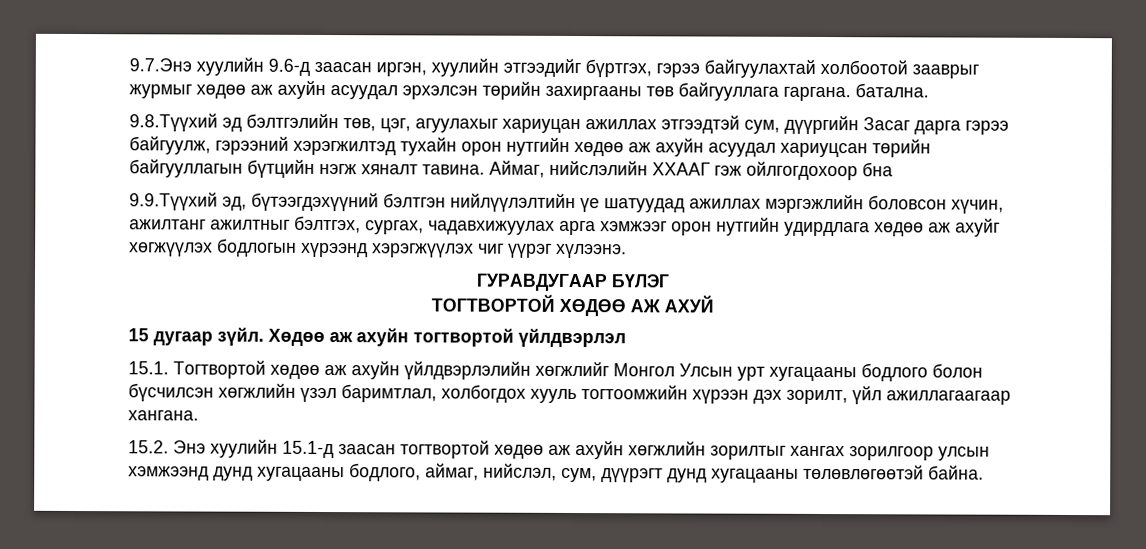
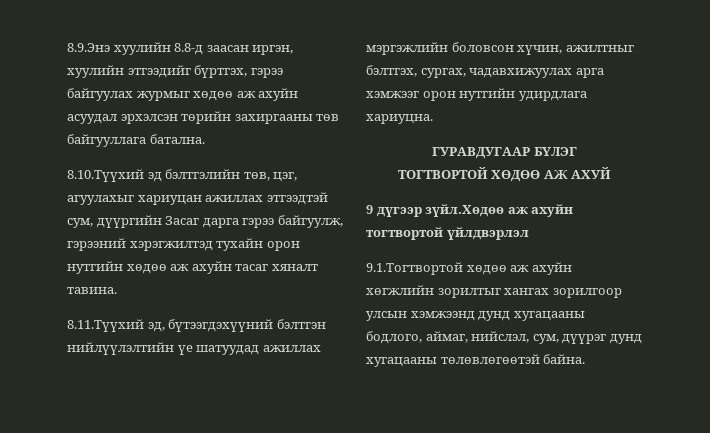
[129,57,310,76] 9.7.Энэ хуулийн 9.6-д -> [67,42,204,55] 8.9.Энэ хуулийн 8.8-д
[704,59,979,79] байгуулахтай холбоотой зааврыг -> [67,88,133,101] байгуулах
[783,86,851,102] гаргана. -> (146, 140) none
[129,113,218,132] 9.8.Түүхий -> [67,169,144,182] 8.10.Түүхий
[708,139,931,158] [129,159,893,181] [129,192,218,211] асуудал хариуцсан төрийн байгууллагын бүтцийн нэгж хяналт тавина. Аймаг, нийслэлийн ХХААГ гэж ойлгогдохоор бна // 9.9.Түүхий -> [235,264,318,271] [67,287,117,294] [67,319,144,332] тасаг хяналт тавина. // 8.11.Түүхий
[129,219,206,230] ажилтанг -> (563, 50) none
[874,218,1000,237] [129,238,627,259] хөдөө аж ахуйг хөгжүүлэх бодлогын хүрээнд хэрэгжүүлэх чиг үүрэг хүлээнэ. -> [366,114,433,124] хариуцна.
[128,327,325,347] 15 дугаар зүйл. Хөдөө -> [366,204,505,217] 9 дүгээр зүйл.Хөдөө
[128,360,983,382] [128,383,1011,405] [128,410,199,421] [128,439,490,459] 15.1. Тогтвортой хөдөө аж ахуйн үйлдвэрлэлийн хөгжлийг Монгол Улсын урт хугацааны бодлого болон бүсчилсэн хөгжлийн үзэл баримтлал, холбогдох хууль тогтоомжийн хүрээн дэх зорилт, үйл ажиллагаагаар хангана. // 15.2. Энэ хуулийн 15.1-д заасан тогтвортой -> [366,262,463,275] 9.1.Тогтвортой
[601,468,663,483] дүүрэгт -> [562,334,607,344] дүүрэг

